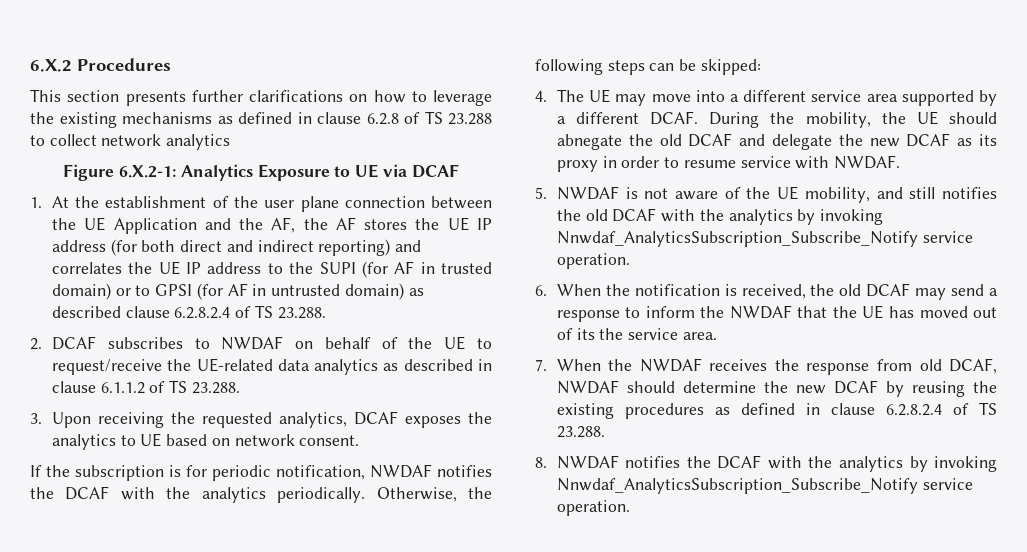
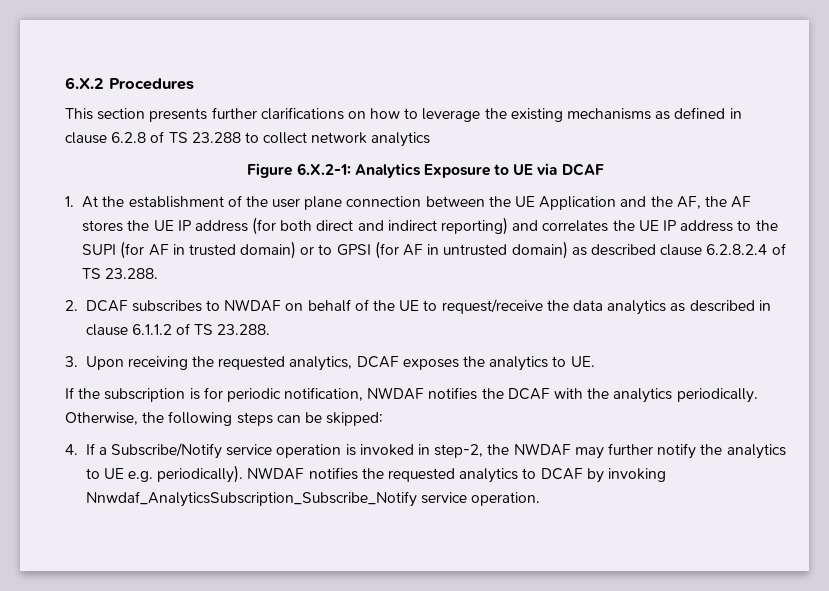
[196,358,273,372] UE-related -> (569, 305) none
[140,433,360,447] UE based on network consent. -> [570,356,595,367] UE.
[556,89,998,106] [556,111,997,128] [556,133,997,150] [556,155,901,172] [535,186,998,203] [556,208,884,225] [556,231,973,247] [556,253,630,269] [535,283,999,300] [556,305,997,322] [556,328,717,340] [535,358,997,375] [556,380,997,397] [556,402,997,419] [556,426,605,438] [535,455,997,472] [556,478,973,494] [556,500,630,516] The UE may move into a different service area supported by a different DCAF. During the mobility, the UE should abnegate the old DCAF and delegate the new DCAF as its proxy in order to resume service with NWDAF. // 5. NWDAF is not aware of the UE mobility, and still notifies the old DCAF with the analytics by invoking Nnwdaf_AnalyticsSubscription_Subscribe_Notify service operation. // 6. When the notification is received, the old DCAF may send a response to inform the NWDAF that the UE has moved out of its the service area. // 7. When the NWDAF receives the response from old DCAF, NWDAF should determine the new DCAF by reusing the existing procedures as defined in clause 6.2.8.2.4 of TS 23.288. // 8. NWDAF notifies the DCAF with the analytics by invoking Nnwdaf_AnalyticsSubscription_Subscribe_Notify service operation. -> [85,443,786,459] [85,465,666,483] [85,491,541,507] If a Subscribe/Notify service operation is invoked in step-2, the NWDAF may further notify the analytics to UE e.g. periodically). NWDAF notifies the requested analytics to DCAF by invoking Nnwdaf_AnalyticsSubscription_Subscribe_Notify service operation.

